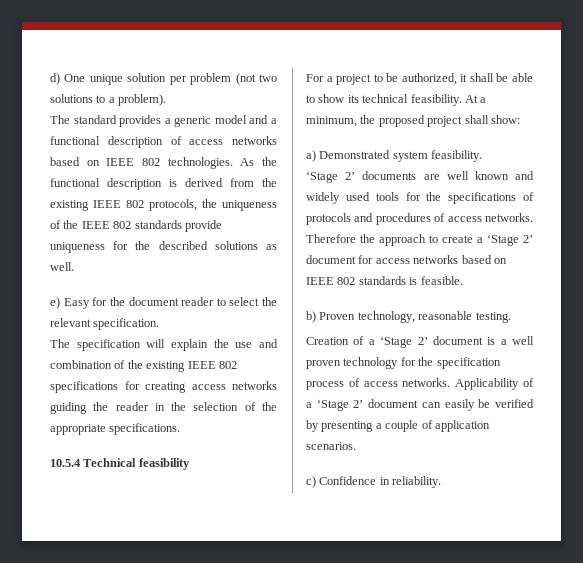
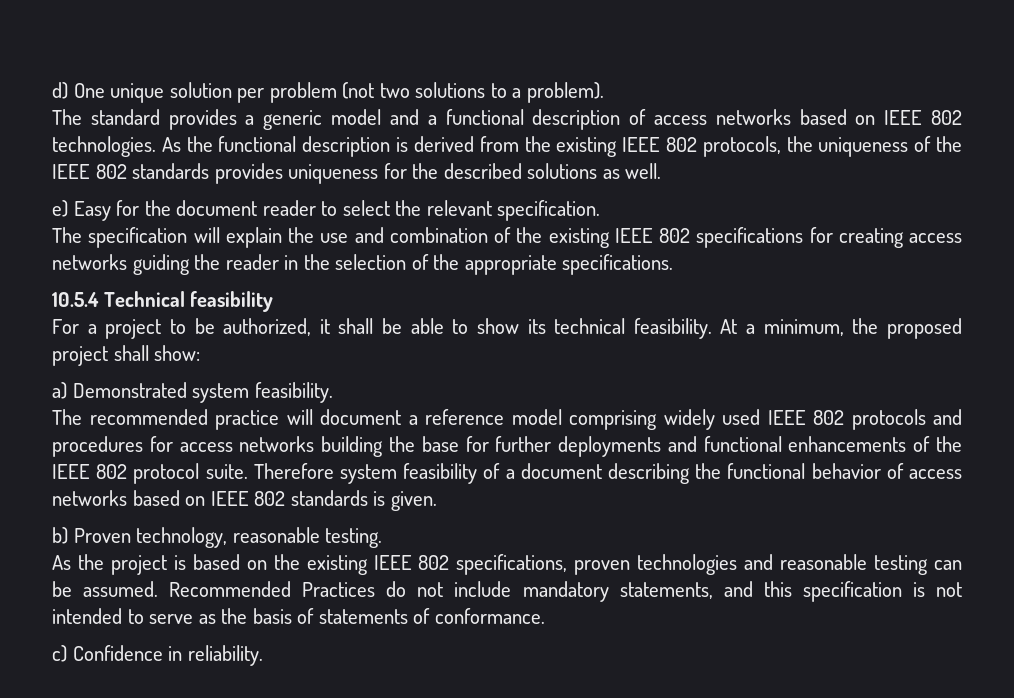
[184,220,222,232] provide -> [214,163,283,184] provides
[306,171,534,183] [306,192,534,204] [306,213,533,225] [306,234,533,246] [306,255,374,264] ‘Stage 2’ documents are well known and widely used tools for the specifications of protocols and procedures of access networks. Therefore the approach to create a ‘Stage 2’ document for -> [52,409,962,430] [52,436,963,457] [52,463,904,484] The recommended practice will document a reference model comprising widely used IEEE 802 protocols and procedures for access networks building the base for further deployments and functional enhancements of the IEEE 802 protocol suite. Therefore system feasibility of a document describing the functional behavior of
[420,276,463,285] feasible. -> [390,491,437,511] given.
[306,336,534,348] [306,357,501,369] [306,378,534,390] [306,399,534,411] [306,420,490,432] [306,442,356,450] Creation of a ‘Stage 2’ document is a well proven technology for the specification process of access networks. Applicability of a ‘Stage 2’ document can easily be verified by presenting a couple of application scenarios. -> [52,554,962,575] [52,581,963,602] [52,608,545,624] As the project is based on the existing IEEE 802 specifications, proven technologies and reasonable testing can be assumed. Recommended Practices do not include mandatory statements, and this specification is not intended to serve as the basis of statements of conformance.

